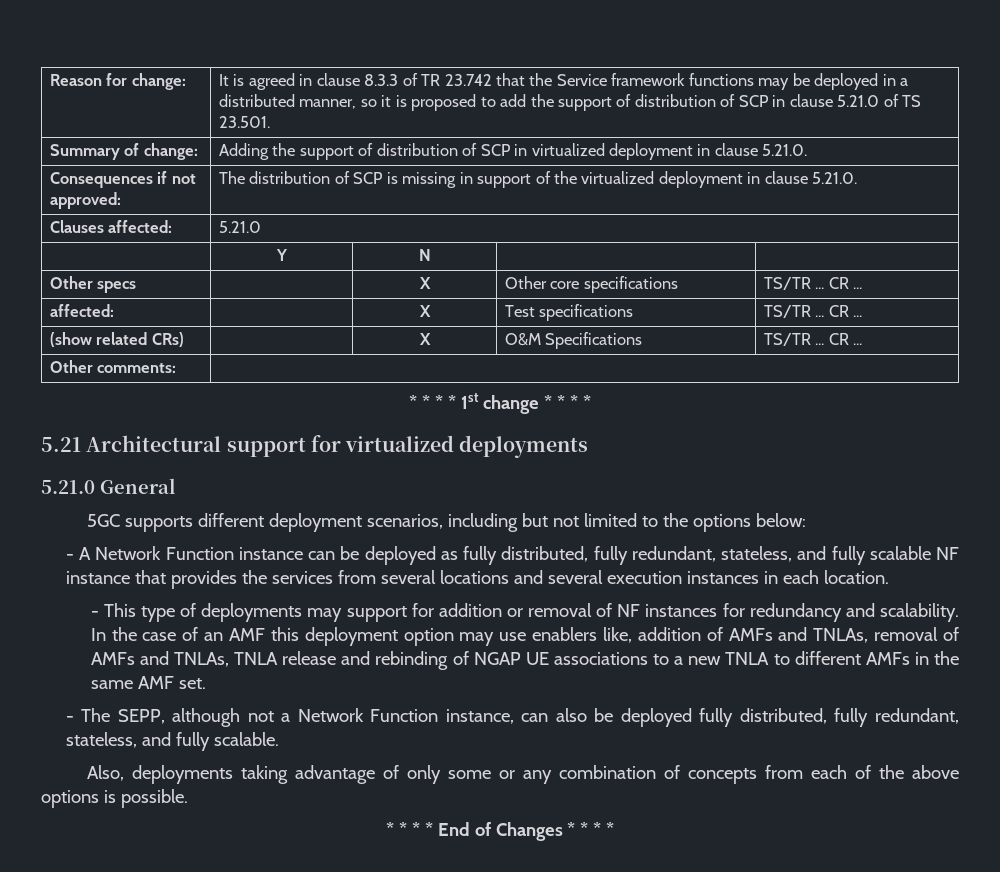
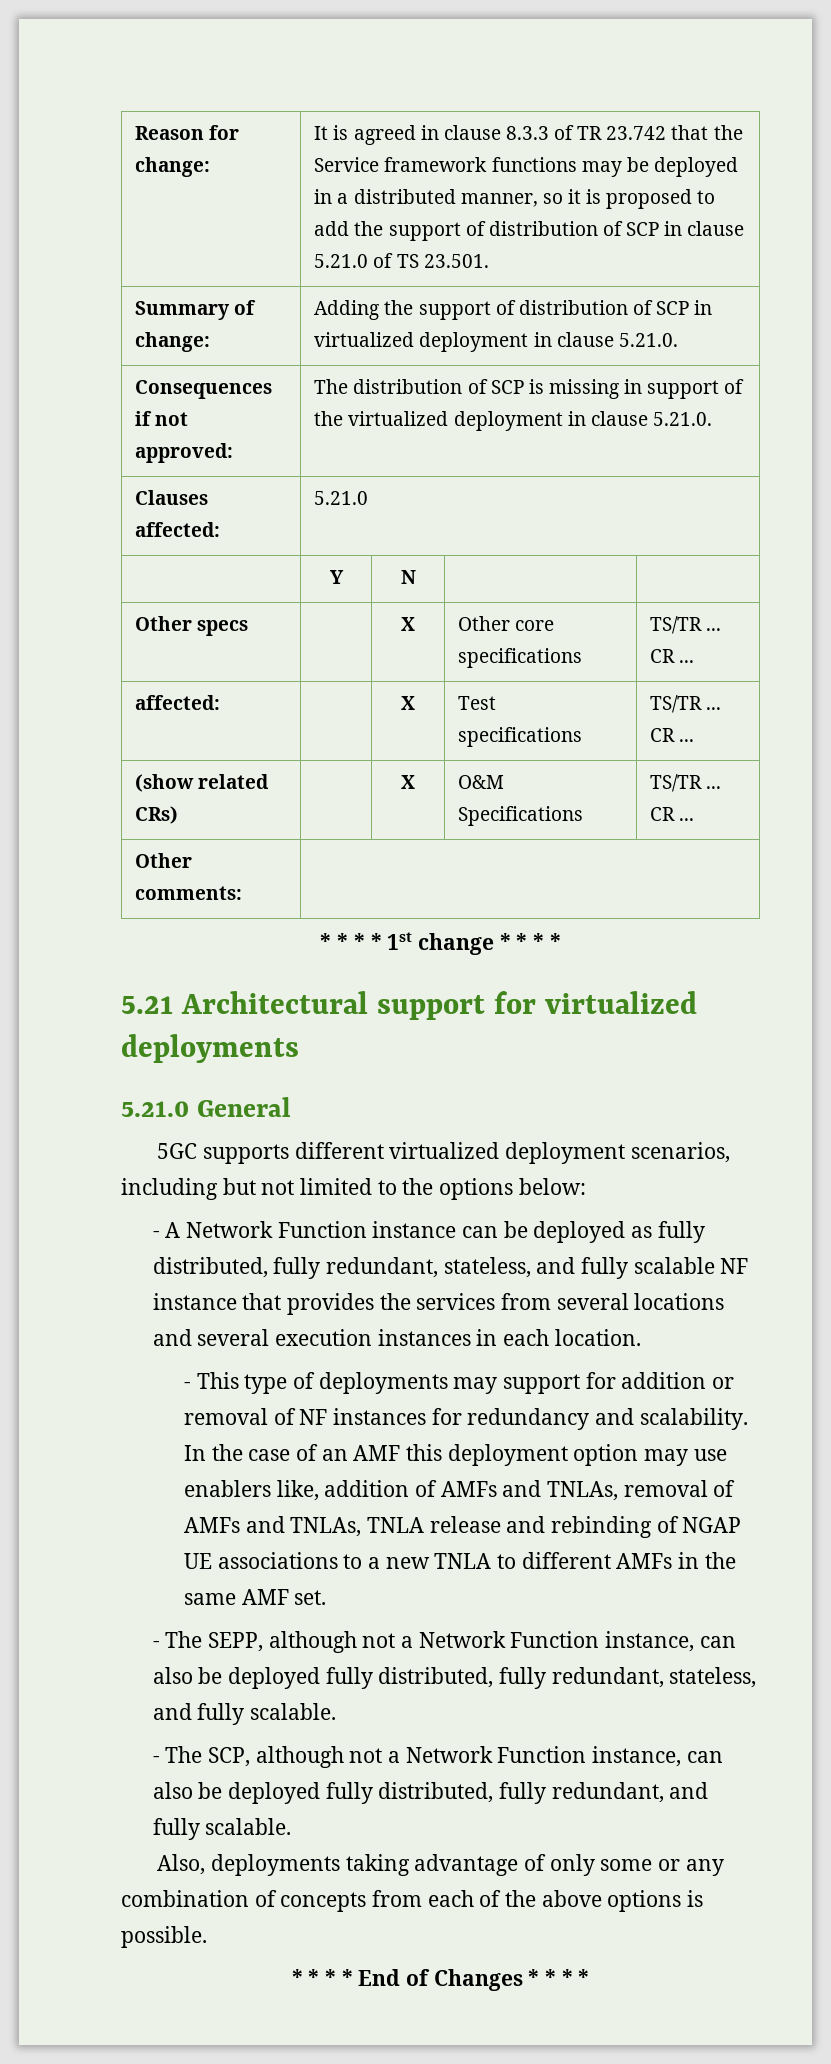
(265, 520) none -> [389,1142,500,1159] virtualized
(279, 739) none -> [152,1746,723,1768] [152,1782,709,1804] [152,1818,292,1840] // - The SCP, although not a Network Function instance, can also be deployed fully distributed, fully redundant, and fully scalable.

